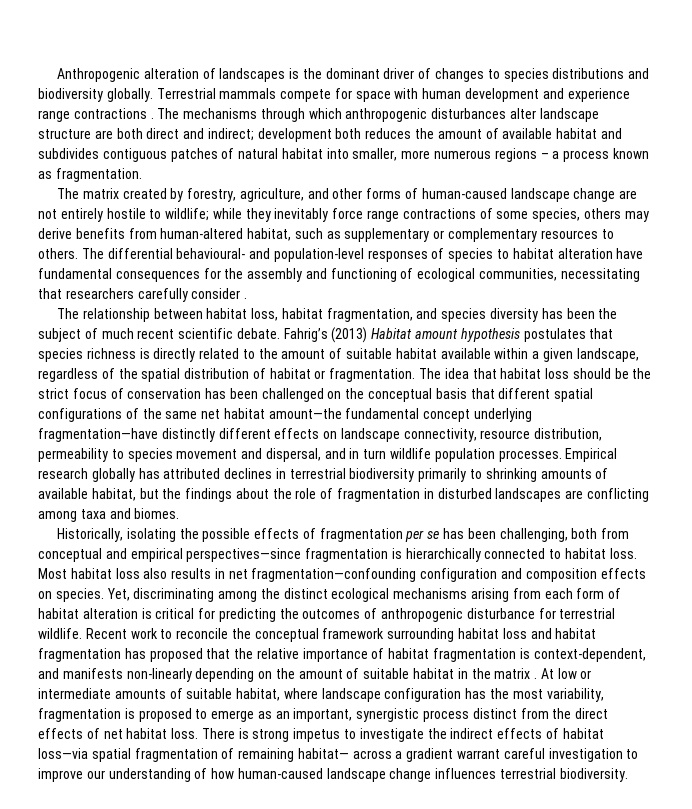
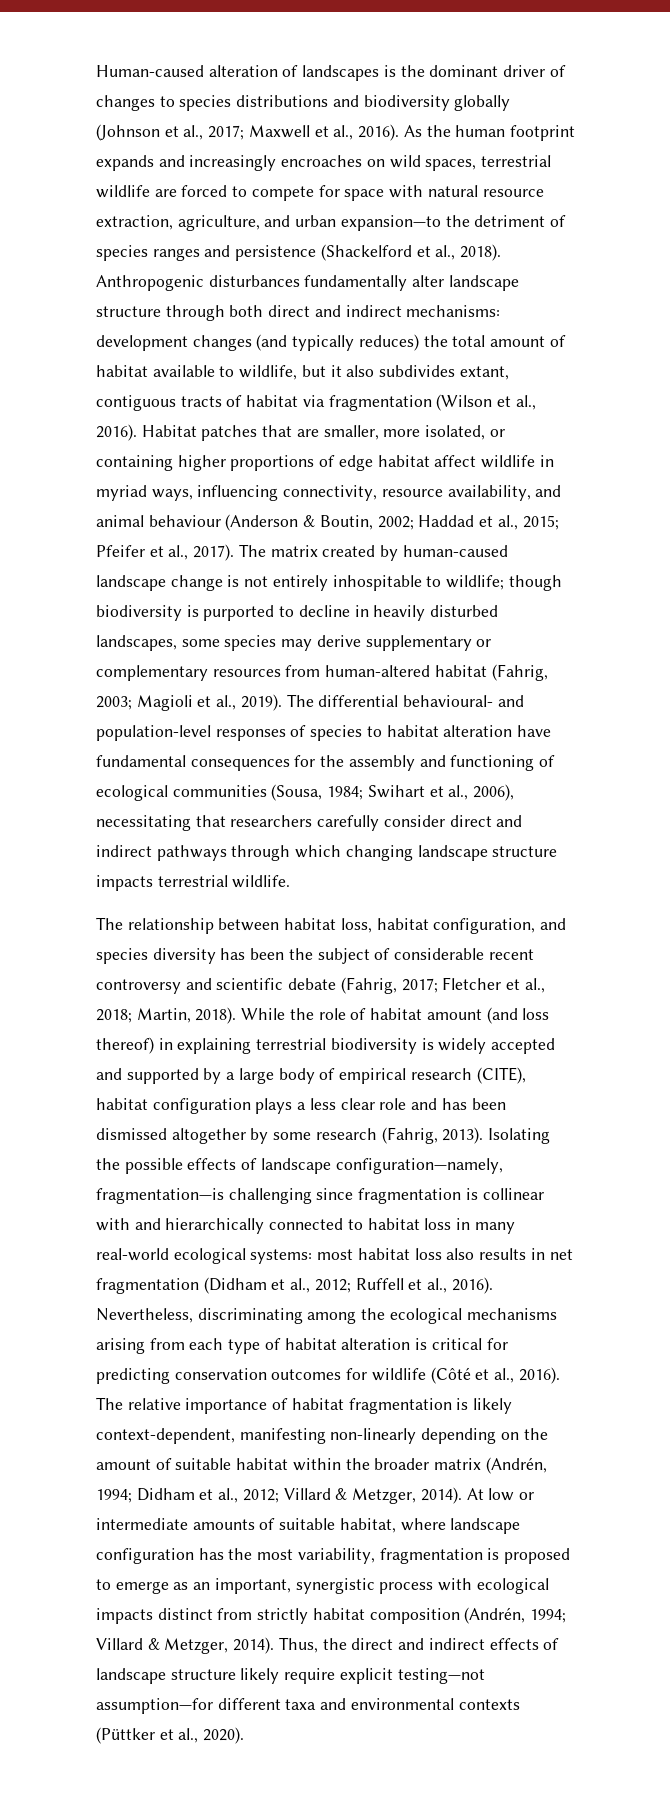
[56,68,140,82] Anthropogenic -> [96,65,204,77] Human-caused
[106,88,630,102] [38,108,507,122] globally. Terrestrial mammals compete for space with human development and experience range contractions . The mechanisms through which anthropogenic disturbances -> [454,95,511,111] [96,124,575,141] [96,155,552,171] [96,185,544,201] [96,215,567,231] [96,244,502,261] [96,275,408,291] globally (Johnson et al., 2017; Maxwell et al., 2016). As the human footprint expands and increasingly encroaches on wild spaces, terrestrial wildlife are forced to compete for space with natural resource extraction, agriculture, and urban expansion—to the detriment of species ranges and persistence (Shackelford et al., 2018). Anthropogenic disturbances fundamentally
[94,130,113,139] are -> [165,305,225,321] through
[207,128,622,142] [38,148,649,162] [38,168,142,182] [56,188,638,202] indirect; development both reduces the amount of available habitat and subdivides contiguous patches of natural habitat into smaller, more numerous regions – a process known as fragmentation. // The matrix created by forestry, agriculture, and other forms of human-caused landscape change are -> [345,305,501,317] [96,334,566,351] [96,365,509,380] [96,394,536,411] [96,424,505,441] [96,455,554,471] [96,485,562,501] [96,514,559,531] [96,544,508,561] [96,575,240,591] indirect mechanisms: development changes (and typically reduces) the total amount of habitat available to wildlife, but it also subdivides extant, contiguous tracts of habitat via fragmentation (Wilson et al., 2016). Habitat patches that are smaller, more isolated, or containing higher proportions of edge habitat affect wildlife in myriad ways, influencing connectivity, resource availability, and animal behaviour (Anderson & Boutin, 2002; Haddad et al., 2015; Pfeifer et al., 2017). The matrix created by human-caused landscape change is
[106,208,146,219] hostile -> [332,575,422,591] inhospitable
[212,208,649,222] [38,228,614,242] [38,248,78,259] while they inevitably force range contractions of some species, others may derive benefits from human-altered habitat, such as supplementary or complementary resources to others. -> [508,575,562,591] [96,605,499,621] [96,635,492,651] [96,664,548,681] [96,694,282,711] though biodiversity is purported to decline in heavily disturbed landscapes, some species may derive supplementary or complementary resources from human-altered habitat (Fahrig, 2003; Magioli et al., 2019).
[479,268,558,281] communities, -> [172,784,515,801] communities (Sousa, 1984; Swihart et al., 2006),
[244,297,248,299] . -> [449,815,523,827] [96,845,558,861] [96,875,291,891] direct and indirect pathways through which changing landscape structure impacts terrestrial wildlife.
[326,308,413,322] fragmentation, -> [433,918,536,934] configuration,
[101,327,614,343] [38,348,639,362] [38,368,652,382] [38,388,594,402] [38,408,533,422] [38,428,603,442] [38,448,618,462] [38,468,609,482] [38,488,649,502] [38,508,180,522] [56,528,630,542] [38,548,637,562] [38,568,67,579] much recent scientific debate. Fahrig’s (2013) Habitat amount hypothesis postulates that species richness is directly related to the amount of suitable habitat available within a given landscape, regardless of the spatial distribution of habitat or fragmentation. The idea that habitat loss should be the strict focus of conservation has been challenged on the conceptual basis that different spatial configurations of the same net habitat amount—the fundamental concept underlying fragmentation—have distinctly different effects on landscape connectivity, resource distribution, permeability to species movement and dispersal, and in turn wildlife population processes. Empirical research globally has attributed declines in terrestrial biodiversity primarily to shrinking amounts of available habitat, but the findings about the role of fragmentation in disturbed landscapes are conflicting among taxa and biomes. // Historically, isolating the possible effects of fragmentation per se has been challenging, both from conceptual and empirical perspectives—since fragmentation is hierarchically connected to habitat loss. Most -> [394,948,534,960] [96,977,545,994] [96,1007,550,1024] [96,1037,556,1054] [96,1067,526,1084] [96,1098,506,1114] [96,1127,551,1144] [96,1158,503,1174] [96,1188,544,1204] [96,1218,515,1234] [96,1248,354,1264] considerable recent controversy and scientific debate (Fahrig, 2017; Fletcher et al., 2018; Martin, 2018). While the role of habitat amount (and loss thereof) in explaining terrestrial biodiversity is widely accepted and supported by a large body of empirical research (CITE), habitat configuration plays a less clear role and has been dismissed altogether by some research (Fahrig, 2013). Isolating the possible effects of landscape configuration—namely, fragmentation—is challenging since fragmentation is collinear with and hierarchically connected to habitat loss in many real-world ecological systems: most
[251,568,646,582] [38,588,130,602] fragmentation—confounding configuration and composition effects on species. Yet, -> [96,1277,493,1294] [96,1308,193,1323] fragmentation (Didham et al., 2012; Ruffell et al., 2016). Nevertheless,
[283,588,328,599] distinct -> (386, 1314) none
[576,588,605,599] form -> [228,1339,261,1354] type
[279,608,616,622] [38,628,597,642] [38,648,254,662] the outcomes of anthropogenic disturbance for terrestrial wildlife. Recent work to reconcile the conceptual framework surrounding habitat loss and habitat fragmentation has proposed that the -> [174,1367,560,1384] [96,1397,123,1410] conservation outcomes for wildlife (Côté et al., 2016). The
[533,648,646,662] [38,668,123,679] context-dependent, and manifests -> [473,1398,513,1414] [96,1428,326,1444] likely context-dependent, manifesting
[457,668,538,679] in the matrix . -> [292,1457,547,1474] [96,1487,462,1504] within the broader matrix (Andrén, 1994; Didham et al., 2012; Villard & Metzger, 2014).
[472,708,609,719] [38,728,604,742] [38,748,639,762] [38,768,628,782] distinct from the direct effects of net habitat loss. There is strong impetus to investigate the indirect effects of habitat loss—via spatial fragmentation of remaining habitat— across a gradient warrant careful investigation to improve our understanding of how human-caused landscape change influences terrestrial biodiversity. -> [438,1578,549,1594] [96,1607,567,1624] [96,1637,560,1654] [96,1668,485,1684] [96,1698,520,1714] [96,1727,245,1744] with ecological impacts distinct from strictly habitat composition (Andrén, 1994; Villard & Metzger, 2014). Thus, the direct and indirect effects of landscape structure likely require explicit testing—not assumption—for different taxa and environmental contexts (Püttker et al., 2020).

